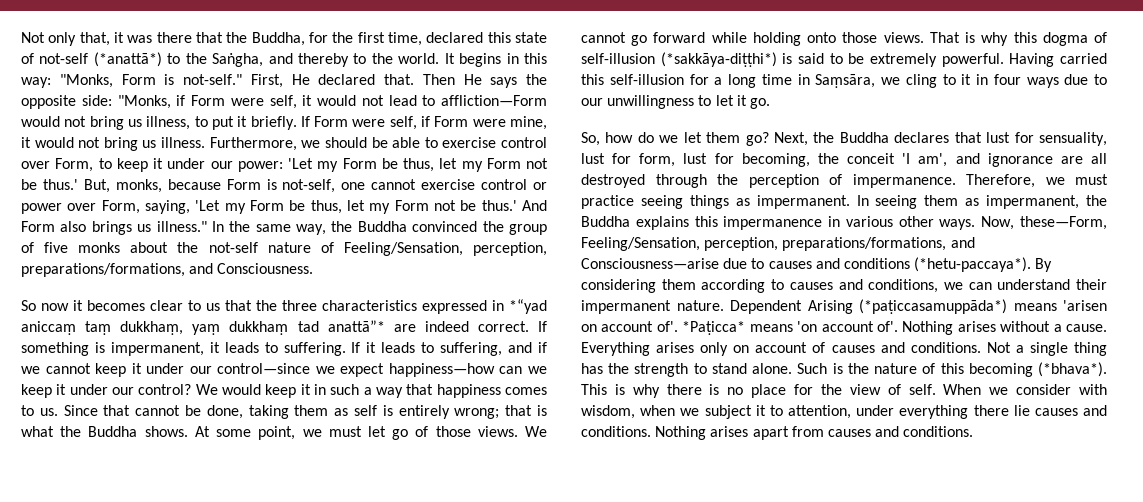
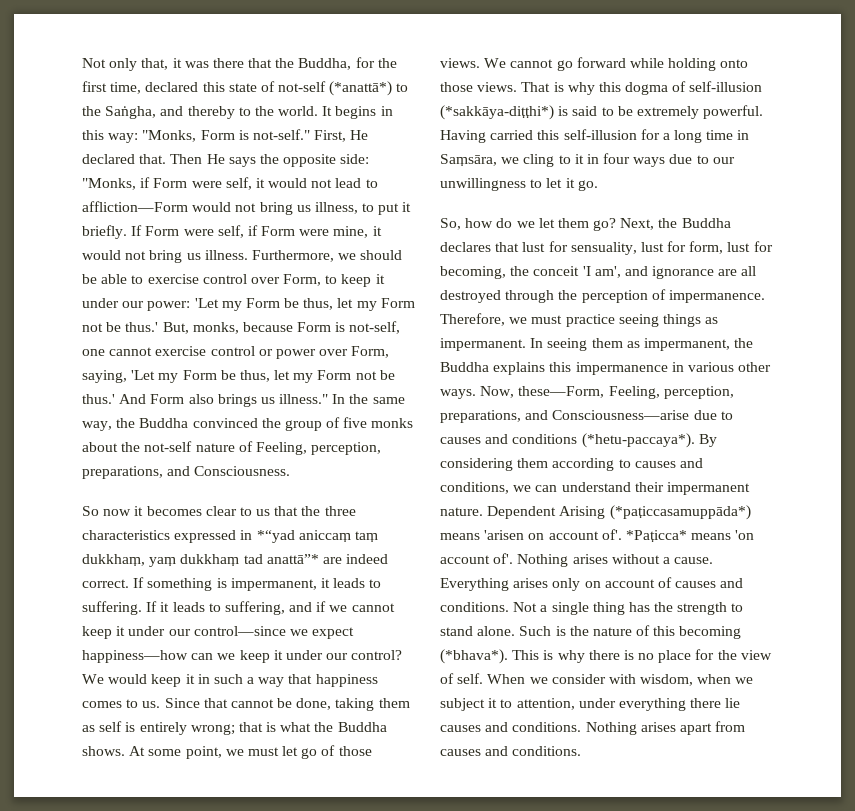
[343,242,547,256] [21,263,185,277] Feeling/Sensation, perception, preparations/formations, -> [255,442,382,455] [82,466,163,479] Feeling, perception, preparations,
[581,237,947,251] Feeling/Sensation, perception, preparations/formations, -> [608,386,734,399] [440,410,521,423] Feeling, perception, preparations,

